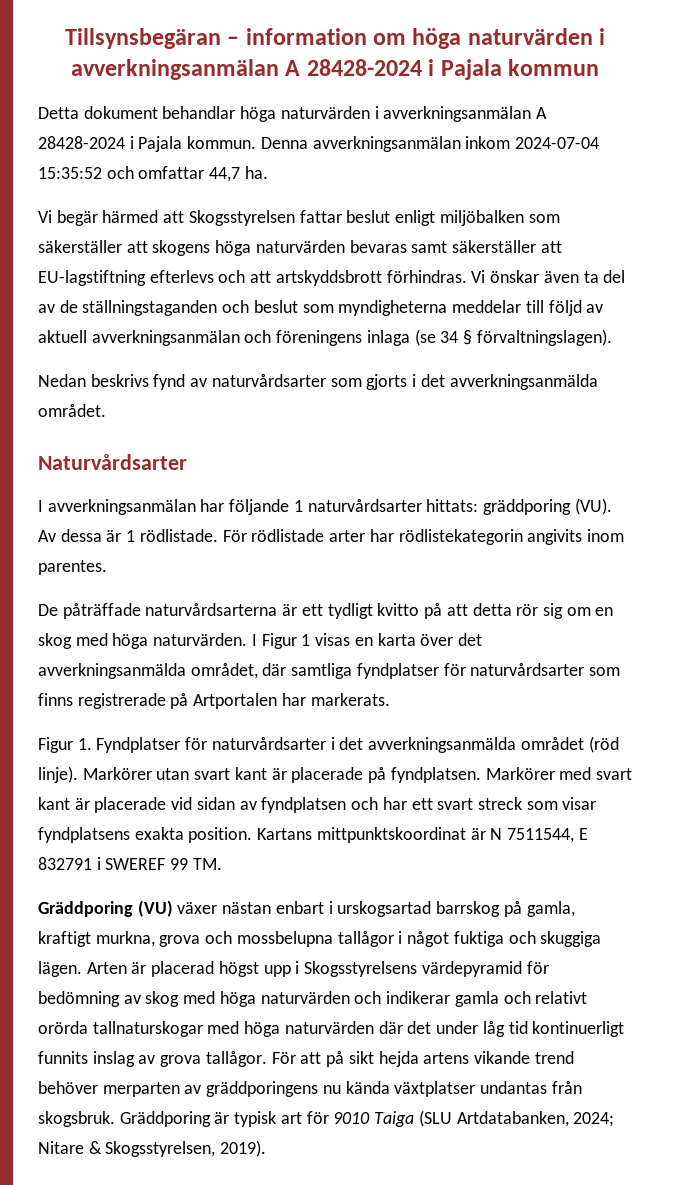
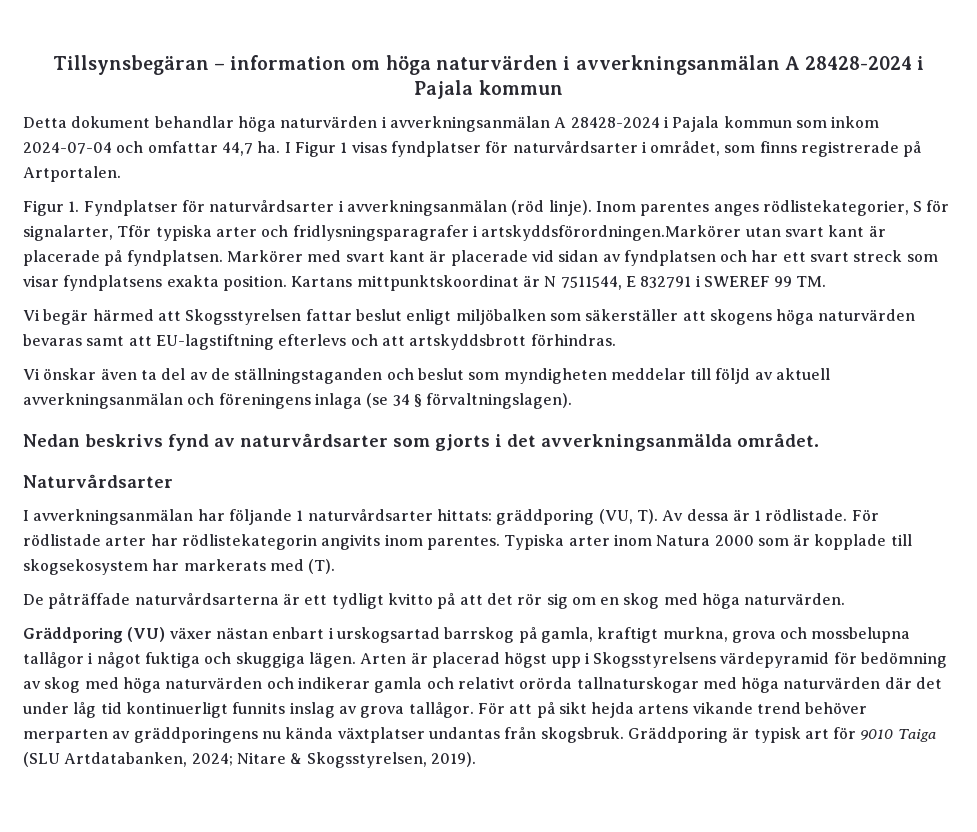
[187,136,461,152] kommun. Denna avverkningsanmälan -> [723,116,827,128] kommun som
[38,167,102,179] 15:35:52 -> (112, 148) none
[38,210,560,226] [38,240,562,256] [38,270,626,286] [38,300,604,316] [38,329,612,346] [38,374,598,390] [38,404,106,417] [38,454,187,470] [38,498,612,515] [38,529,624,545] [38,560,107,575] [38,603,614,619] [38,633,482,649] [38,663,353,679] // Vi begär härmed att Skogsstyrelsen fattar beslut enligt miljöbalken som säkerställer att skogens höga naturvärden bevaras samt säkerställer att EU-lagstiftning efterlevs och att artskyddsbrott förhindras. Vi önskar även ta del av de ställningstaganden och beslut som myndigheterna meddelar till följd av aktuell avverkningsanmälan och föreningens inlaga (se 34 § förvaltningslagen). // Nedan beskrivs fynd av naturvårdsarter som gjorts i det avverkningsanmälda området. // Naturvårdsarter // I avverkningsanmälan har följande 1 naturvårdsarter hittats: gräddporing (VU). Av dessa är 1 rödlistade. För rödlistade arter har rödlistekategorin angivits inom parentes. // De påträffade naturvårdsarterna är ett tydligt kvitto på att detta rör sig om en skog med höga naturvärden. I Figur 1 visas en karta över det avverkningsanmälda området, där samtliga -> [284,141,387,157] I Figur 1 visas
(585, 669) none -> [641,141,721,156] i området,
[193,693,390,709] Artportalen har markerats. -> [23,166,121,182] Artportalen.
[339,736,619,753] [38,766,152,783] det avverkningsanmälda området (röd linje). Markörer -> [346,200,950,216] [23,225,742,241] avverkningsanmälan (röd linje). Inom parentes anges rödlistekategorier, S för signalarter, Tför typiska arter och fridlysningsparagrafer i artskyddsförordningen.Markörer
(222, 864) none -> [23,309,916,325] [23,334,616,350] [23,368,831,384] [23,393,573,409] [23,433,819,451] [23,474,173,488] [23,509,879,525] [23,534,912,550] [23,559,336,575] [23,593,846,609] // Vi begär härmed att Skogsstyrelsen fattar beslut enligt miljöbalken som säkerställer att skogens höga naturvärden bevaras samt att EU-lagstiftning efterlevs och att artskyddsbrott förhindras. // Vi önskar även ta del av de ställningstaganden och beslut som myndigheten meddelar till följd av aktuell avverkningsanmälan och föreningens inlaga (se 34 § förvaltningslagen). // Nedan beskrivs fynd av naturvårdsarter som gjorts i det avverkningsanmälda området. // Naturvårdsarter // I avverkningsanmälan har följande 1 naturvårdsarter hittats: gräddporing (VU, T). Av dessa är 1 rödlistade. För rödlistade arter har rödlistekategorin angivits inom parentes. Typiska arter inom Natura 2000 som är kopplade till skogsekosystem har markerats med (T). // De påträffade naturvårdsarterna är ett tydligt kvitto på att det rör sig om en skog med höga naturvärden.

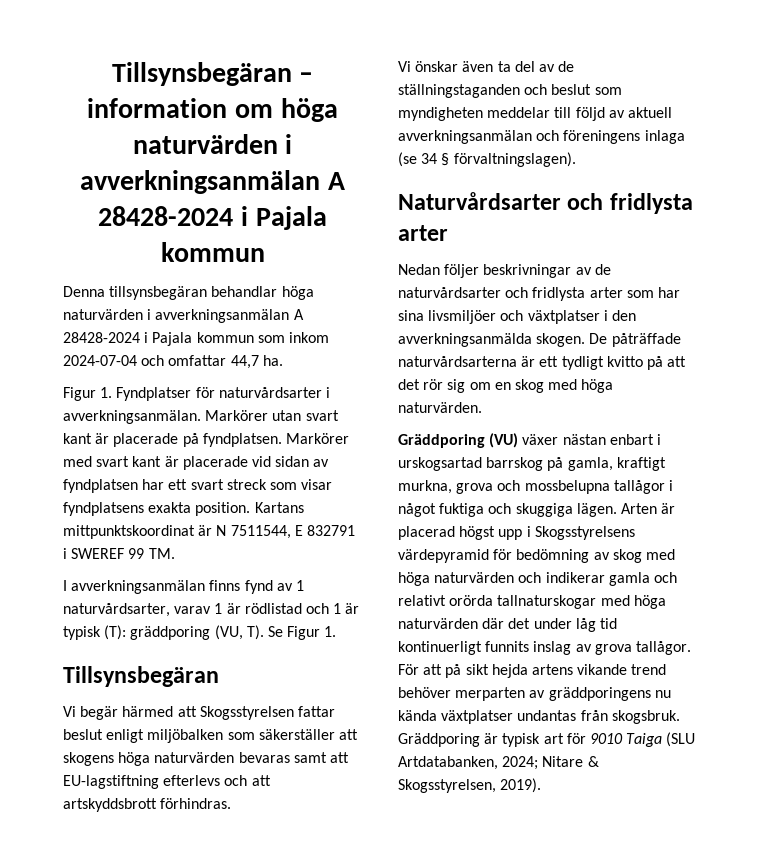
[23,116,151,128] Detta dokument -> [63,286,208,300] Denna tillsynsbegäran
[284,141,922,157] [23,166,121,182] I Figur 1 visas fyndplatser för naturvårdsarter i området, som finns registrerade på Artportalen. -> (283, 360) none
[346,200,950,216] [23,225,742,241] avverkningsanmälan (röd linje). Inom parentes anges rödlistekategorier, S för signalarter, Tför typiska arter och fridlysningsparagrafer i artskyddsförordningen.Markörer -> [63,410,269,424] avverkningsanmälan. Markörer
[720,250,748,262] och -> (138, 486) none
(827, 281) none -> [63,580,304,594] [63,603,360,617] [63,625,337,640] [63,666,219,687] // I avverkningsanmälan finns fynd av 1 naturvårdsarter, varav 1 är rödlistad och 1 är typisk (T): gräddporing (VU, T). Se Figur 1. // Tillsynsbegäran
[23,433,819,451] [23,474,173,488] [23,509,879,525] [23,534,912,550] [23,559,336,575] Nedan beskrivs fynd av naturvårdsarter som gjorts i det avverkningsanmälda området. // Naturvårdsarter // I avverkningsanmälan har följande 1 naturvårdsarter hittats: gräddporing (VU, T). Av dessa är 1 rödlistade. För rödlistade arter har rödlistekategorin angivits inom parentes. Typiska arter inom Natura 2000 som är kopplade till skogsekosystem har markerats med (T). // -> [398,192,693,214] [398,225,448,241] [398,264,611,278] [398,287,680,301] [398,310,636,324] [398,333,586,347] Naturvårdsarter och fridlysta arter // Nedan följer beskrivningar av de naturvårdsarter och fridlysta arter som har sina livsmiljöer och växtplatser i den avverkningsanmälda skogen.

